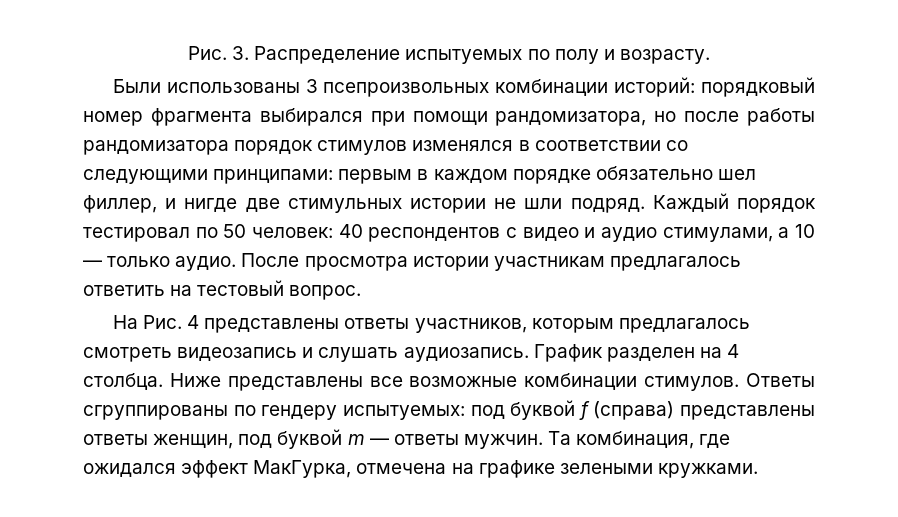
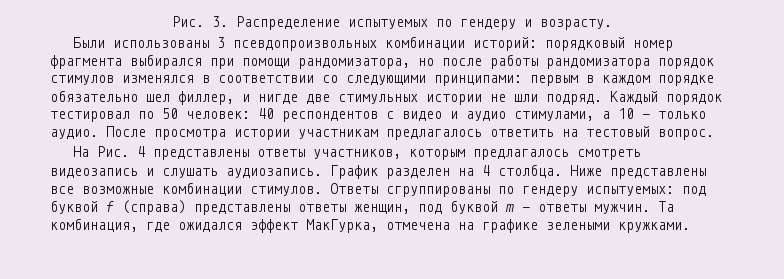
[554,49,599,64] полу -> [460,19,516,30] гендеру
[323,82,490,97] псепроизвольных -> [233,40,378,51] псевдопроизвольных

